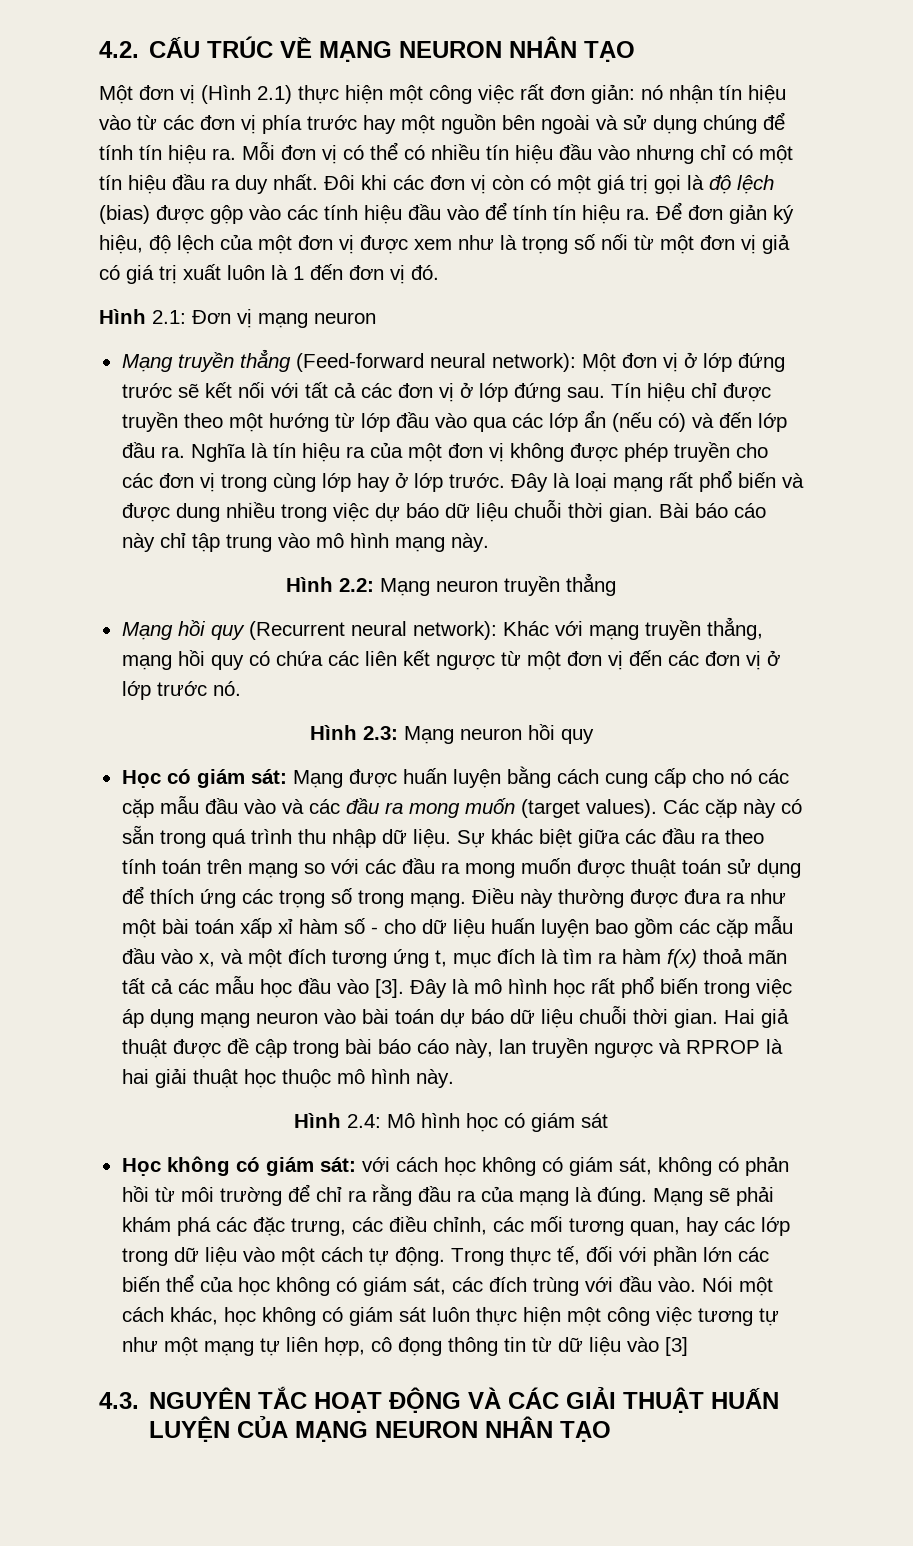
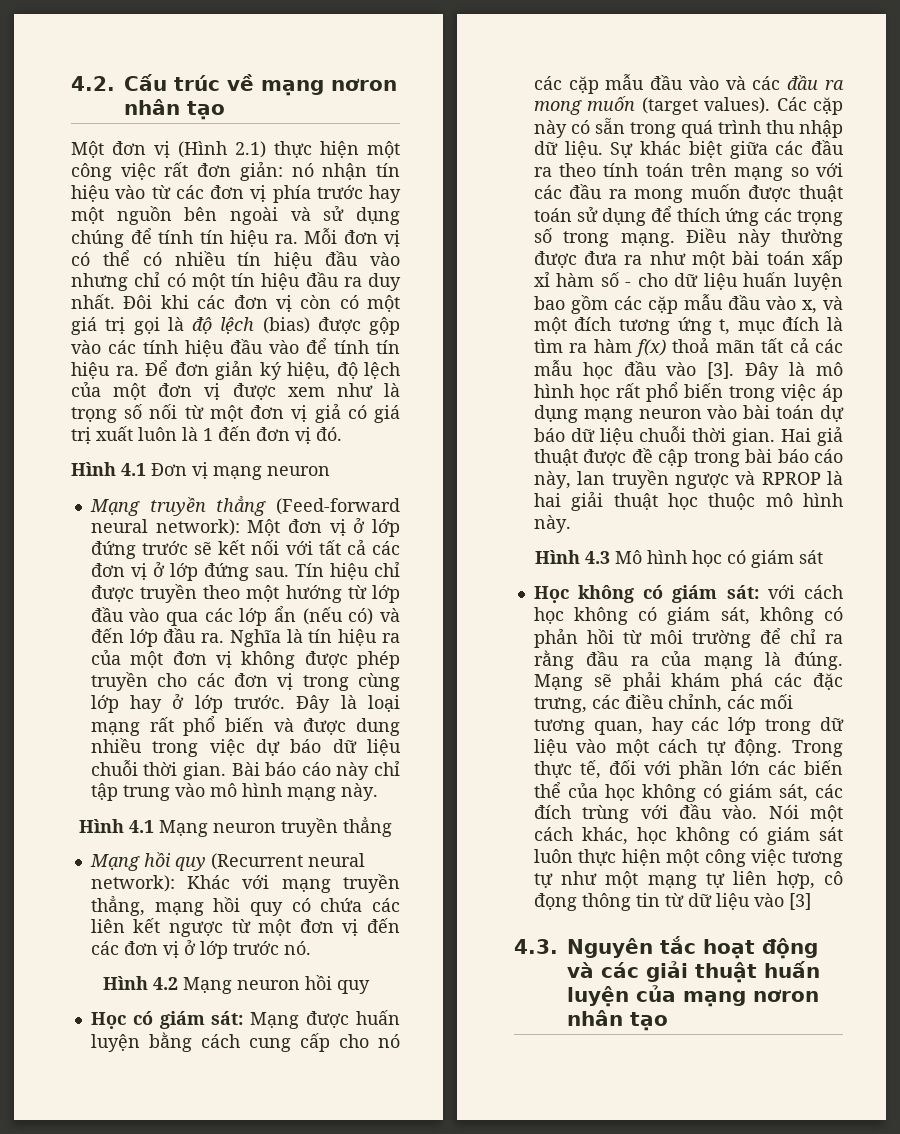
[149,36,636,62] CẤU TRÚC VỀ MẠNG NEURON NHÂN TẠO -> [124,74,397,96] [124,99,225,120] Cấu trúc về mạng nơron nhân tạo
[152,310,186,324] 2.1: -> [121,463,146,476] 4.1
[339,578,374,592] 2.2: -> [129,820,154,833] 4.1
[362,726,398,740] 2.3: -> [152,977,178,990] 4.2
[347,1114,381,1128] 2.4: -> [584,551,610,564] 4.3
[149,1386,780,1413] [149,1416,612,1442] NGUYÊN TẮC HOẠT ĐỘNG VÀ CÁC GIẢI THUẬT HUẤN LUYỆN CỦA MẠNG NEURON NHÂN TẠO -> [567,936,818,959] [567,961,820,983] [567,985,819,1007] [567,1010,668,1031] Nguyên tắc hoạt động và các giải thuật huấn luyện của mạng nơron nhân tạo

